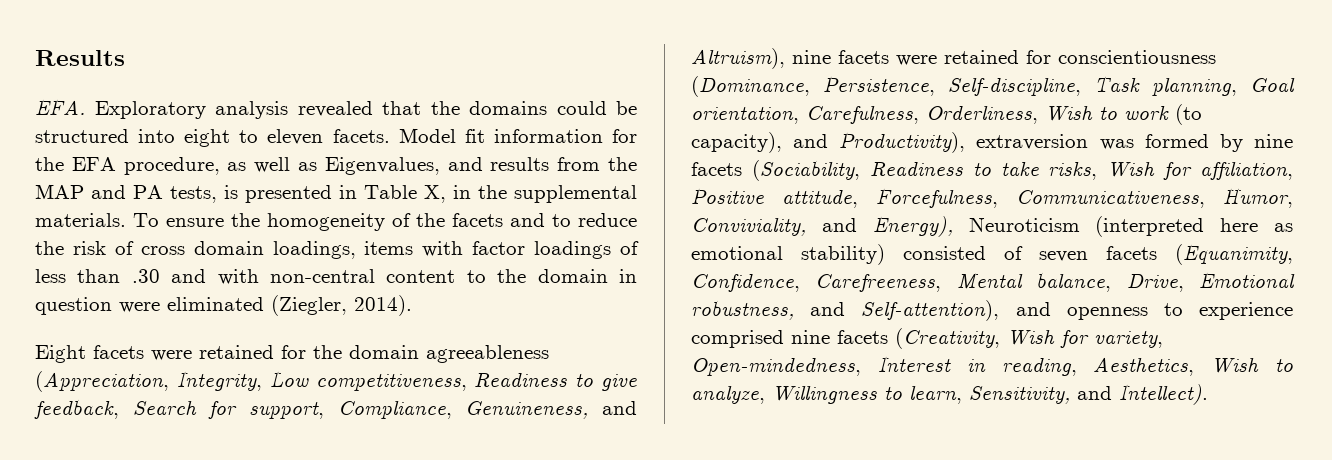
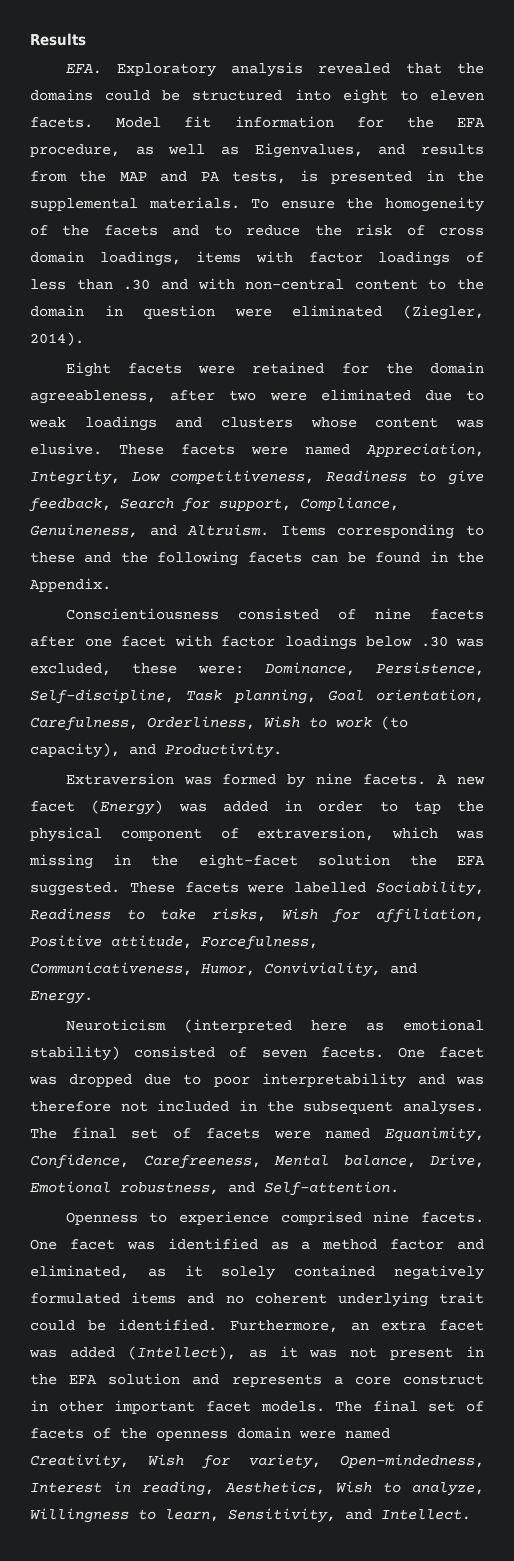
[364,185,471,203] Table X, in -> (444, 175) none
[426,345,549,363] [35,371,169,392] agreeableness (Appreciation, -> [30,389,485,404] [29,416,485,431] [30,443,484,457] agreeableness, after two were eliminated due to weak loadings and clusters whose content was elusive. These facets were named Appreciation,
[691,48,1216,69] [691,76,810,97] Altruism), nine facets were retained for conscientiousness (Dominance, -> [187,524,484,539] [30,551,485,566] [30,578,111,592] [65,608,484,620] [30,635,484,650] [30,662,355,676] Altruism. Items corresponding to these and the following facets can be found in the Appendix. // Conscientiousness consisted of nine facets after one facet with factor loadings below .30 was excluded, these were: Dominance,
[839,132,1089,153] Productivity), extraversion -> [165,743,282,758] [65,773,174,785] Productivity. // Extraversion
[691,160,860,181] facets (Sociability, -> [363,774,485,785] [30,800,484,815] [30,827,485,842] [29,854,486,869] [30,881,485,896] facets. A new facet (Energy) was added in order to tap the physical component of extraversion, which was missing in the eight-facet solution the EFA suggested. These facets were labelled Sociability,
[872,216,953,237] Energy), -> [30,991,93,1004] Energy. //
[1106,244,1293,265] facets (Equanimity, -> [320,1047,485,1058] [29,1073,484,1088] [30,1100,484,1115] [30,1127,485,1142] facets. One facet was dropped due to poor interpretability and was therefore not included in the subsequent analyses. The final set of facets were named Equanimity,
[861,300,1148,321] Self-attention), and openness -> [264,1181,399,1196] [65,1212,138,1225] Self-attention. // Openness
[837,328,1000,349] facets (Creativity, -> [421,1212,484,1223] [30,1238,484,1250] [30,1265,485,1280] [30,1292,484,1307] [30,1319,485,1333] [29,1346,484,1360] [30,1373,485,1387] [30,1400,484,1414] [30,1427,390,1441] [30,1454,129,1469] facets. One facet was identified as a method factor and eliminated, as it solely contained negatively formulated items and no coherent underlying trait could be identified. Furthermore, an extra facet was added (Intellect), as it was not present in the EFA solution and represents a core construct in other important facet models. The final set of facets of the openness domain were named Creativity,
[1119,384,1208,405] Intellect). -> [381,1509,471,1520] Intellect.

